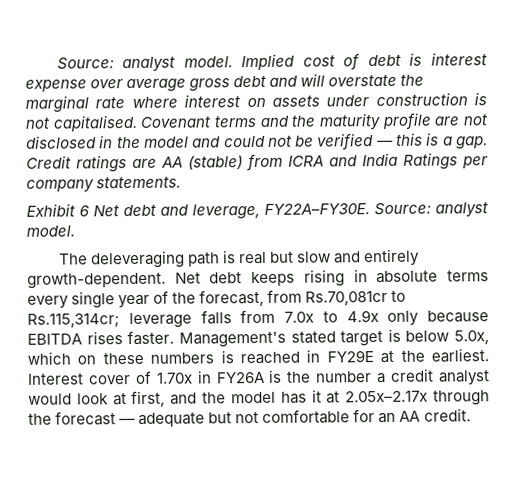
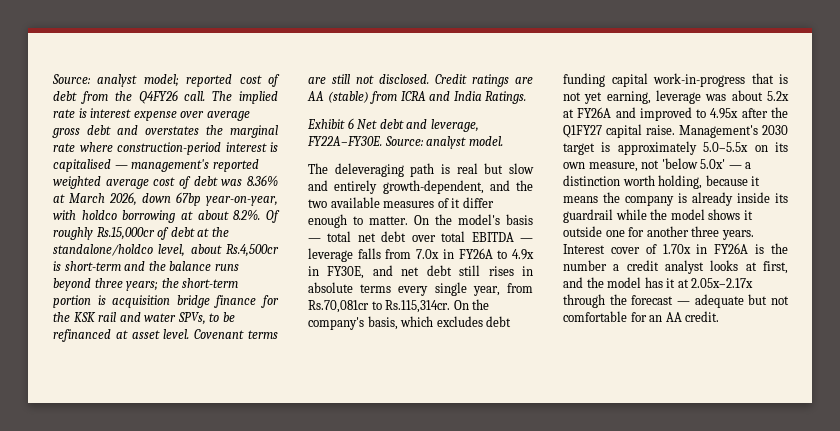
[56,53,402,73] Source: analyst model. Implied cost of debt -> [52,74,280,87] [53,90,278,104] [53,109,75,118] Source: analyst model; reported cost of debt from the Q4FY26 call. The implied rate
[300,73,398,87] will overstate -> [145,126,199,135] overstates
[184,92,487,108] [25,112,490,132] [26,132,489,151] interest on assets under construction is not capitalised. Covenant terms and the maturity profile are not disclosed in the model and could not be verified — this is a gap. -> [117,142,278,155] [53,159,259,172] [53,175,278,189] [53,192,278,206] [53,209,280,223] [53,227,229,240] [53,244,279,257] [53,261,239,271] [53,278,239,291] [53,295,279,308] [53,312,235,325] [53,329,278,342] [308,74,429,84] construction-period interest is capitalised — management's reported weighted average cost of debt was 8.36% at March 2026, down 67bp year-on-year, with holdco borrowing at about 8.2%. Of roughly Rs.15,000cr of debt at the standalone/holdco level, about Rs.4,500cr is short-term and the balance runs beyond three years; the short-term portion is acquisition bridge finance for the KSK rail and water SPVs, to be refinanced at asset level. Covenant terms are still not disclosed.
[403,152,488,170] [26,176,182,193] Ratings per company statements. -> [485,91,527,104] Ratings.
[27,269,345,289] growth-dependent. Net debt keeps rising -> [382,180,533,194] [308,197,494,208] [308,214,533,228] [308,231,533,242] [308,248,534,262] [308,265,514,279] growth-dependent, and the two available measures of it differ enough to matter. On the model's basis — total net debt over total EBITDA — leverage falls from 7.0x in FY26A to 4.9x in FY30E, and net debt still rises
[118,289,407,309] [27,309,489,329] [27,328,489,348] [27,348,489,365] year of the forecast, from Rs.70,081cr to Rs.115,314cr; leverage falls from 7.0x to 4.9x only because EBITDA rises faster. Management's stated target is below 5.0x, which on these numbers is reached in FY29E at the earliest. -> [472,283,533,296] [308,299,490,313] [308,316,512,330] [563,73,788,87] [563,90,789,104] [563,107,788,121] [563,124,788,138] [563,141,788,155] [563,158,752,172] [563,175,761,189] [563,192,788,206] [563,209,753,223] [563,226,754,240] year, from Rs.70,081cr to Rs.115,314cr. On the company's basis, which excludes debt funding capital work-in-progress that is not yet earning, leverage was about 5.2x at FY26A and improved to 4.95x after the Q1FY27 capital raise. Management's 2030 target is approximately 5.0–5.5x on its own measure, not 'below 5.0x' — a distinction worth holding, because it means the company is already inside its guardrail while the model shows it outside one for another three years.
[28,393,109,405] would look -> [710,260,739,271] looks

